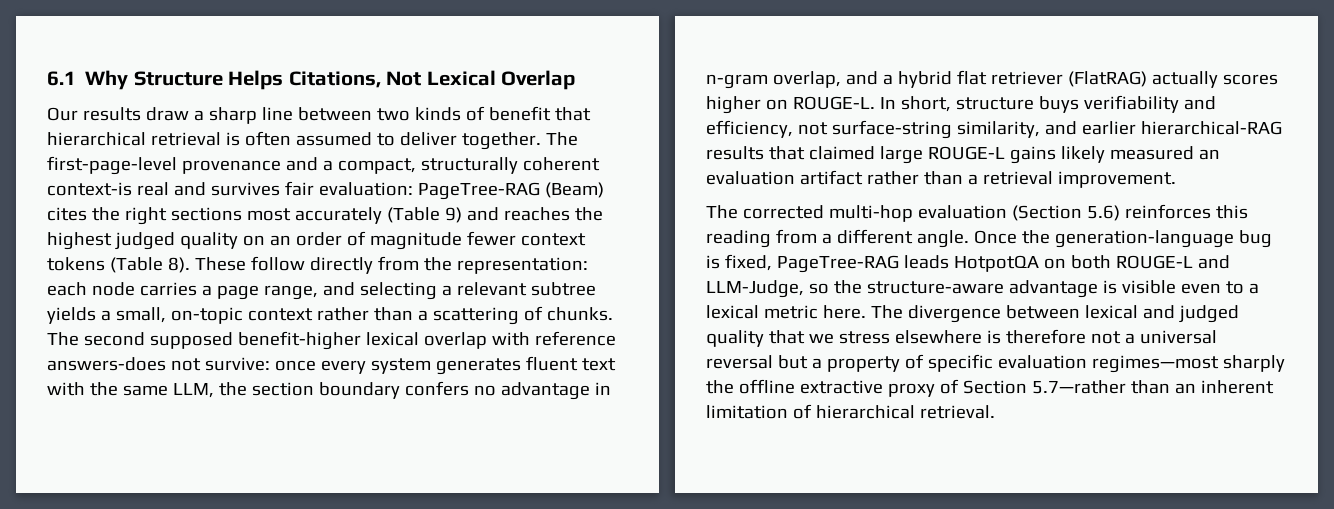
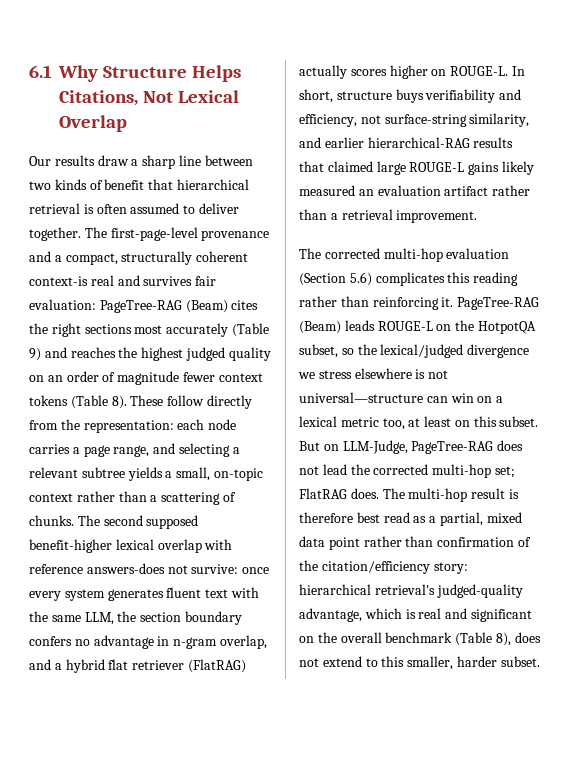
[1124,204,1211,219] reinforces -> [375,272,445,286] complicates
[775,229,1272,248] [706,254,1230,273] [706,280,1259,298] [706,305,1239,323] [706,329,1217,347] [706,354,1285,373] [706,379,1274,397] [706,404,995,419] from a different angle. Once the generation-language bug is fixed, PageTree-RAG leads HotpotQA on both ROUGE-L and LLM-Judge, so the structure-aware advantage is visible even to a lexical metric here. The divergence between lexical and judged quality that we stress elsewhere is therefore not a universal reversal but a property of specific evaluation regimes—most sharply the offline extractive proxy of Section 5.7—rather than an inherent limitation of hierarchical retrieval. -> [299,296,540,310] [299,320,536,334] [299,344,530,358] [298,368,449,379] [299,392,504,403] [299,416,539,430] [299,440,524,454] [299,464,515,478] [299,488,519,502] [299,512,522,526] [299,536,531,550] [299,560,468,574] [299,584,523,598] [299,608,532,622] [299,632,541,646] [299,656,540,670] rather than reinforcing it. PageTree-RAG (Beam) leads ROUGE-L on the HotpotQA subset, so the lexical/judged divergence we stress elsewhere is not universal—structure can win on a lexical metric too, at least on this subset. But on LLM-Judge, PageTree-RAG does not lead the corrected multi-hop set; FlatRAG does. The multi-hop result is therefore best read as a partial, mixed data point rather than confirmation of the citation/efficiency story: hierarchical retrieval's judged-quality advantage, which is real and significant on the overall benchmark (Table 8), does not extend to this smaller, harder subset.

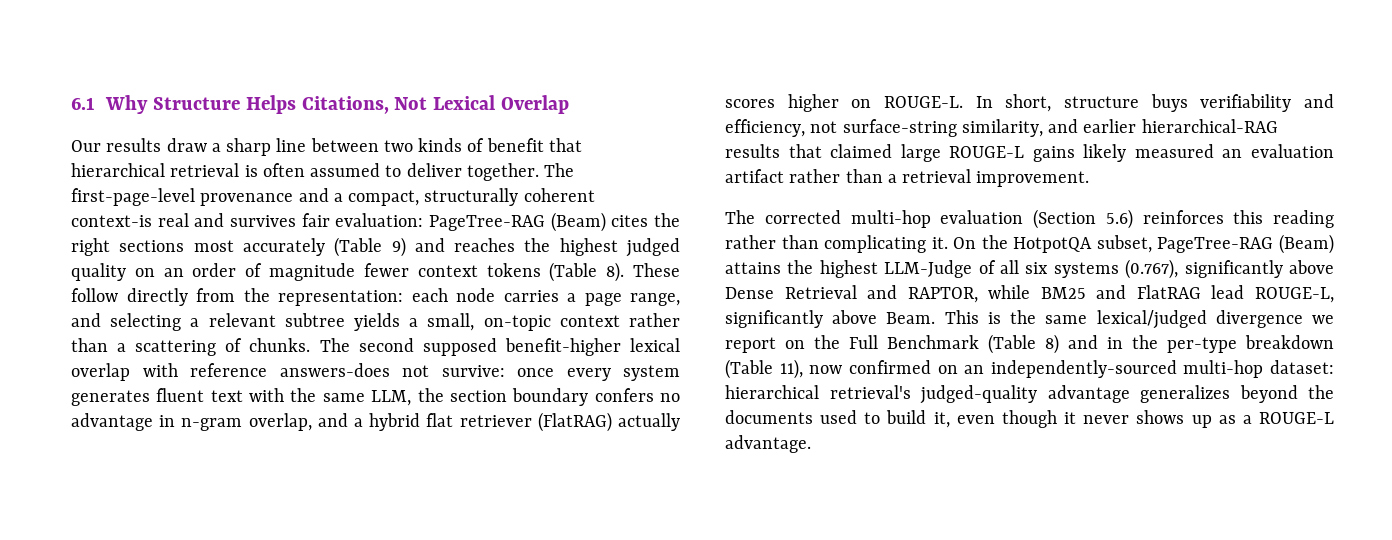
[375,272,445,286] complicates -> [1142,210,1224,224] reinforces
[372,297,540,310] [299,320,536,334] [299,344,530,358] [298,368,449,379] [299,392,504,403] [299,416,539,430] [299,440,524,454] [299,464,515,478] [299,488,519,502] [299,512,522,526] [299,536,531,550] [299,560,468,574] [299,584,523,598] [299,608,532,622] [299,632,541,646] [299,656,540,670] reinforcing it. PageTree-RAG (Beam) leads ROUGE-L on the HotpotQA subset, so the lexical/judged divergence we stress elsewhere is not universal—structure can win on a lexical metric too, at least on this subset. But on LLM-Judge, PageTree-RAG does not lead the corrected multi-hop set; FlatRAG does. The multi-hop result is therefore best read as a partial, mixed data point rather than confirmation of the citation/efficiency story: hierarchical retrieval's judged-quality advantage, which is real and significant on the overall benchmark (Table 8), does not extend to this smaller, harder subset. -> [824,234,1334,254] [725,259,1334,279] [725,285,1334,303] [725,310,1334,329] [725,334,1334,354] [725,359,1334,379] [725,385,1334,404] [725,410,1334,428] [725,435,811,453] complicating it. On the HotpotQA subset, PageTree-RAG (Beam) attains the highest LLM-Judge of all six systems (0.767), significantly above Dense Retrieval and RAPTOR, while BM25 and FlatRAG lead ROUGE-L, significantly above Beam. This is the same lexical/judged divergence we report on the Full Benchmark (Table 8) and in the per-type breakdown (Table 11), now confirmed on an independently-sourced multi-hop dataset: hierarchical retrieval's judged-quality advantage generalizes beyond the documents used to build it, even though it never shows up as a ROUGE-L advantage.

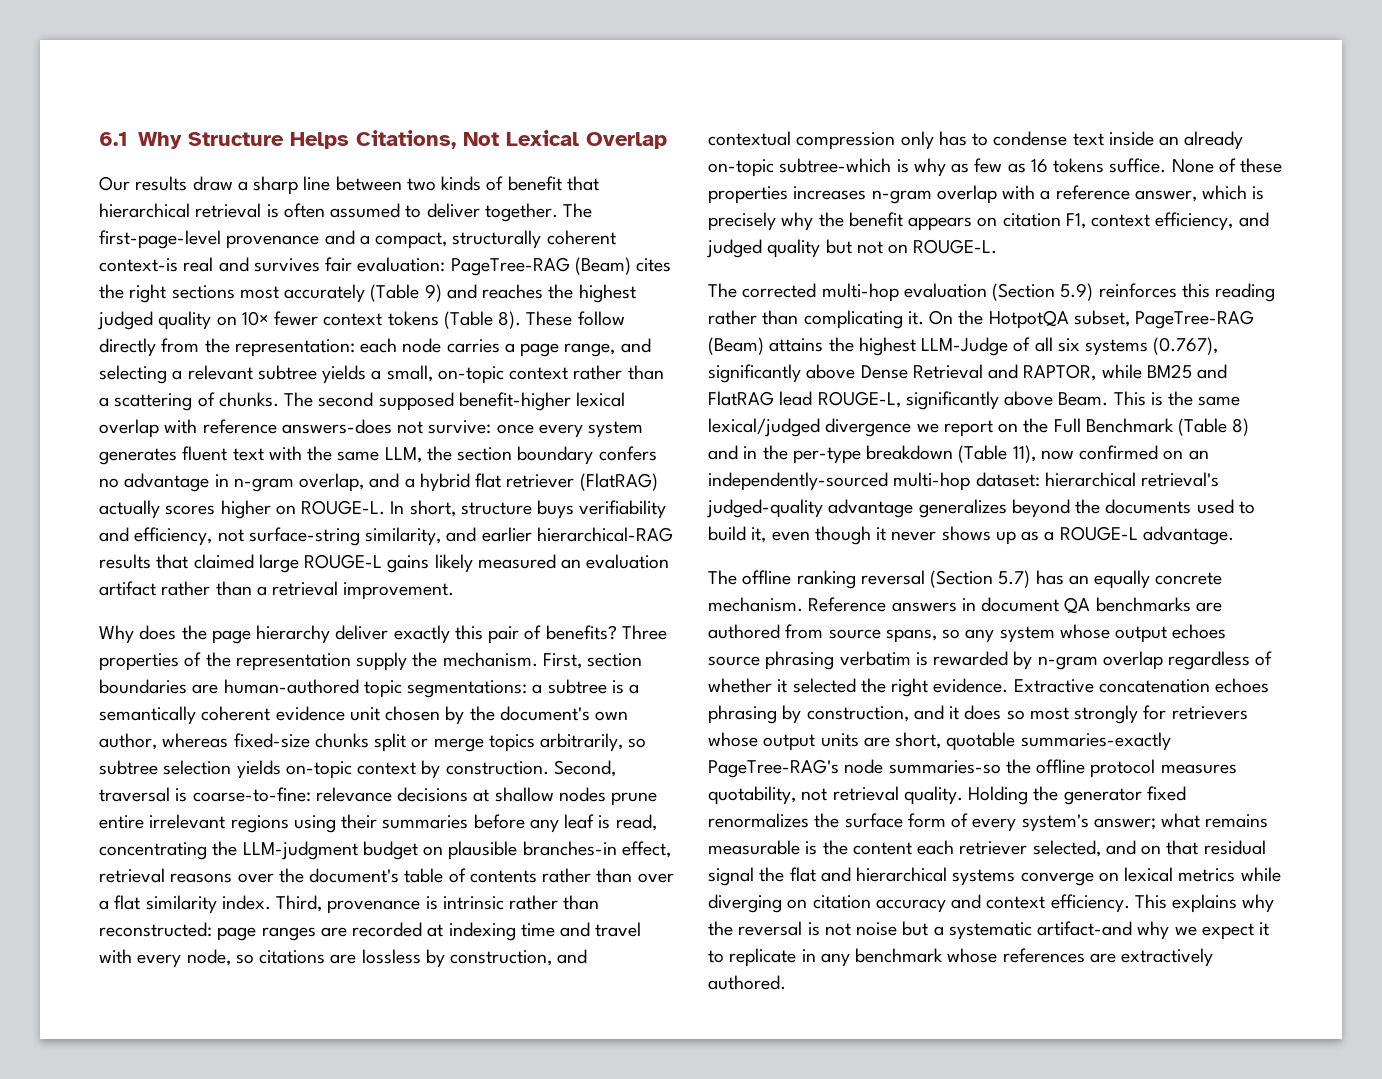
[163,263,356,281] an order of magnitude -> [241,311,269,326] 10×
(1090, 179) none -> [99,625,667,644] [99,652,643,671] [99,679,640,698] [99,706,629,725] [99,733,647,752] [99,760,616,779] [99,787,658,806] [99,814,657,833] [99,841,671,860] [99,868,674,883] [99,895,600,914] [99,922,642,941] [99,949,588,968] [708,131,1244,150] [708,158,1283,177] [708,185,1265,204] [708,212,1269,231] [706,239,998,258] // Why does the page hierarchy deliver exactly this pair of benefits? Three properties of the representation supply the mechanism. First, section boundaries are human-authored topic segmentations: a subtree is a semantically coherent evidence unit chosen by the document's own author, whereas fixed-size chunks split or merge topics arbitrarily, so subtree selection yields on-topic context by construction. Second, traversal is coarse-to-fine: relevance decisions at shallow nodes prune entire irrelevant regions using their summaries before any leaf is read, concentrating the LLM-judgment budget on plausible branches-in effect, retrieval reasons over the document's table of contents rather than over a flat similarity index. Third, provenance is intrinsic rather than reconstructed: page ranges are recorded at indexing time and travel with every node, so citations are lossless by construction, and contextual compression only has to condense text inside an already on-topic subtree-which is why as few as 16 tokens suffice. None of these properties increases n-gram overlap with a reference answer, which is precisely why the benefit appears on citation F1, context efficiency, and judged quality but not on ROUGE-L.
[1105,209,1133,229] 5.6) -> [1060,283,1094,301] 5.9)
(811, 444) none -> [708,570,1223,589] [708,597,1222,614] [708,624,1227,643] [708,651,1273,670] [708,678,1270,697] [708,705,1248,724] [708,732,1171,751] [708,759,1237,778] [708,786,1186,805] [708,813,1269,832] [708,840,1266,857] [708,867,1281,886] [708,894,1275,913] [708,921,1270,940] [708,948,1214,967] [708,975,786,990] // The offline ranking reversal (Section 5.7) has an equally concrete mechanism. Reference answers in document QA benchmarks are authored from source spans, so any system whose output echoes source phrasing verbatim is rewarded by n-gram overlap regardless of whether it selected the right evidence. Extractive concatenation echoes phrasing by construction, and it does so most strongly for retrievers whose output units are short, quotable summaries-exactly PageTree-RAG's node summaries-so the offline protocol measures quotability, not retrieval quality. Holding the generator fixed renormalizes the surface form of every system's answer; what remains measurable is the content each retriever selected, and on that residual signal the flat and hierarchical systems converge on lexical metrics while diverging on citation accuracy and context efficiency. This explains why the reversal is not noise but a systematic artifact-and why we expect it to replicate in any benchmark whose references are extractively authored.

